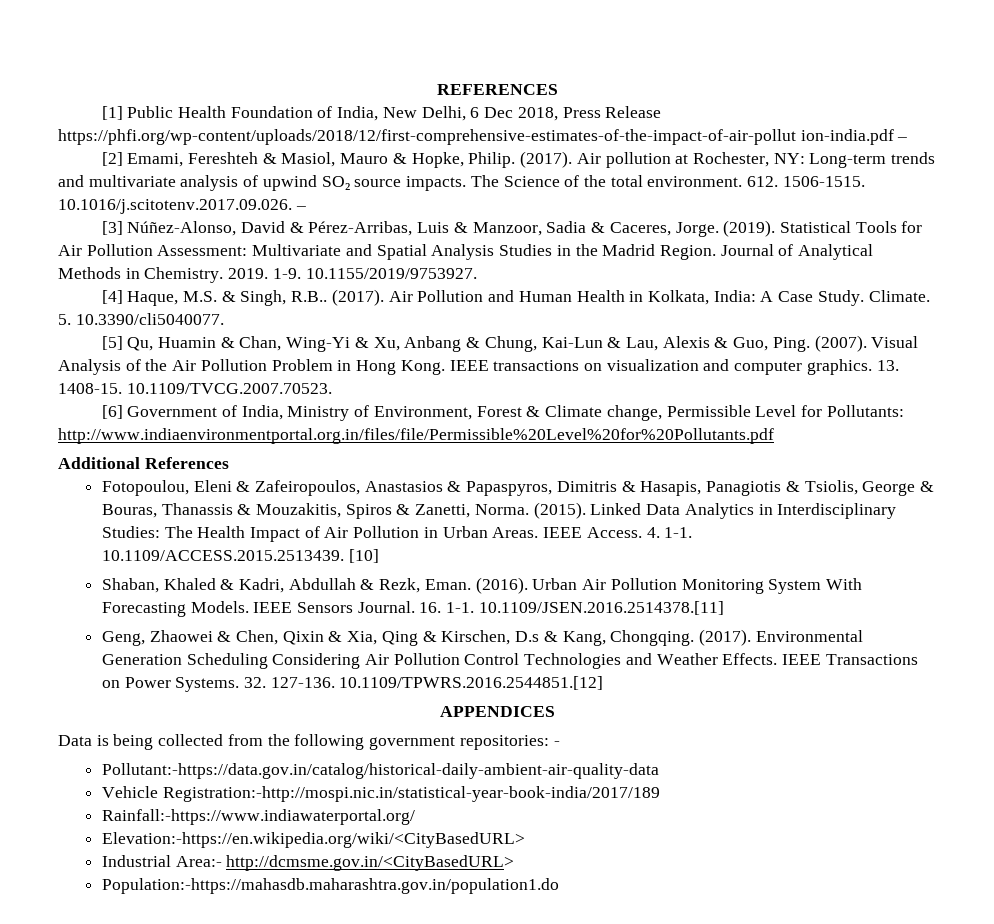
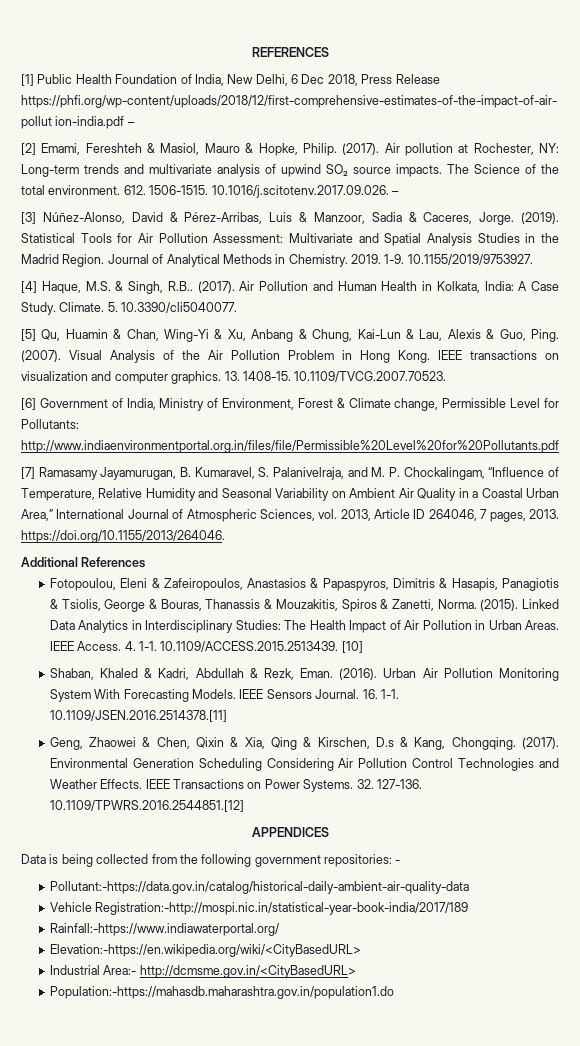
(774, 436) none -> [21,467,560,480] [21,488,559,501] [21,509,559,522] [21,530,225,543] // [7] Ramasamy Jayamurugan, B. Kumaravel, S. Palanivelraja, and M. P. Chockalingam, “Influence of Temperature, Relative Humidity and Seasonal Variability on Ambient Air Quality in a Coastal Urban Area,” International Journal of Atmospheric Sciences, vol. 2013, Article ID 264046, 7 pages, 2013. https://doi.org/10.1155/2013/264046.

